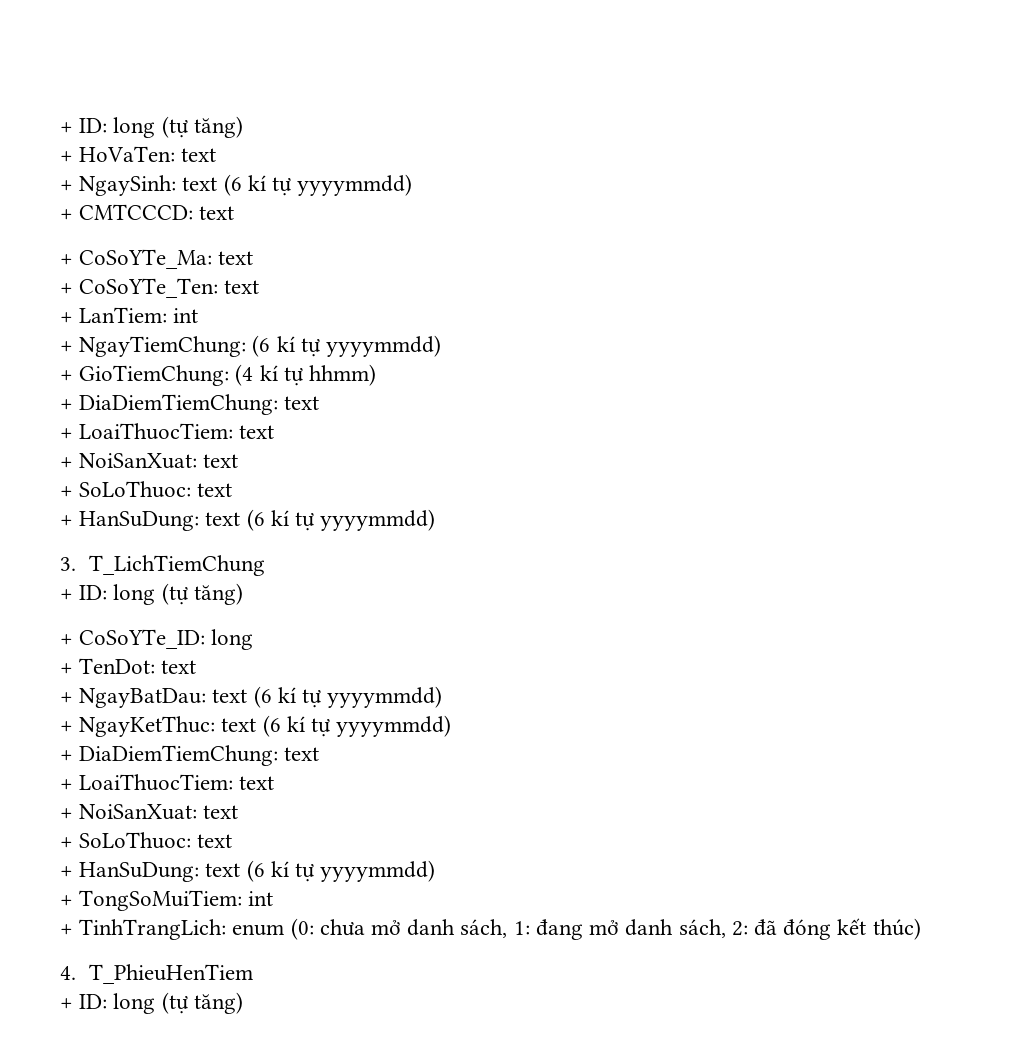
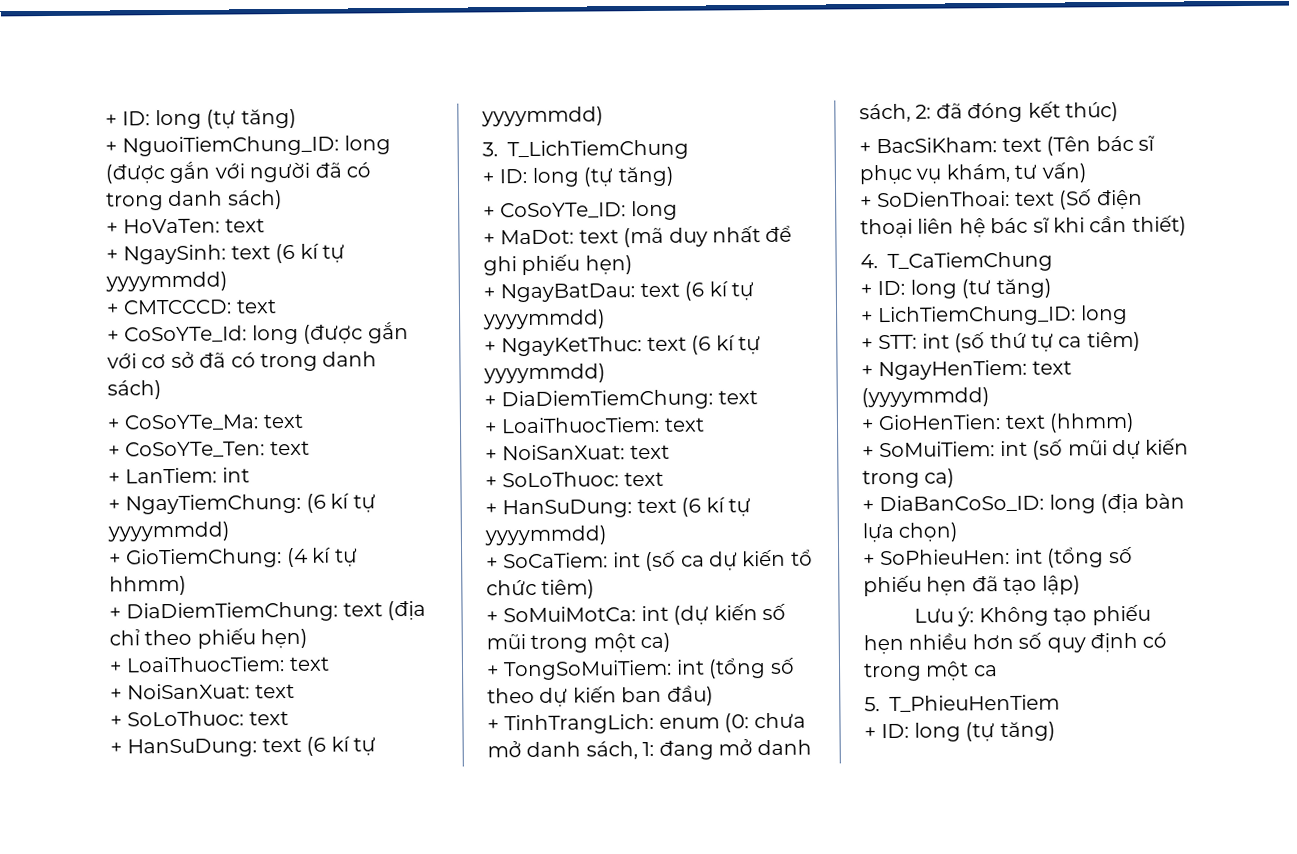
[60,116,243,138] + ID: long (tự tăng) -> [105,108,297,130] [105,135,391,157] [105,161,371,184] [106,190,283,211] + ID: long (tự tăng) // + NguoiTiemChung_ID: long (được gắn với người đã có trong danh sách)
(235, 213) none -> [107,322,409,345] [107,351,378,372] [107,380,162,400] // + CoSoYTe_Id: long (được gắn với cơ sở đã có trong danh sách)
(320, 403) none -> [387,600,427,621] [109,628,309,649] (địa chỉ theo phiếu hẹn)
[79,658,197,674] TenDot: text -> [500,225,793,248] [483,254,633,276] MaDot: text (mã duy nhất để ghi phiếu hẹn)
[79,890,274,911] TongSoMuiTiem: int -> [503,549,813,572] [486,579,596,599] [486,603,786,625] [486,632,672,653] [486,657,795,681] [487,685,714,707] SoCaTiem: int (số ca dự kiến tổ chức tiêm) // + SoMuiMotCa: int (dự kiến số mũi trong một ca) // + TongSoMuiTiem: int (tổng số theo dự kiến ban đầu)
[60,966,76,980] 4. -> [859,135,1155,156] [859,162,1087,185] [860,189,1143,210] [860,215,1187,239] [860,251,1053,272] [860,278,1052,299] [861,304,1128,327] [861,331,1141,353] [861,359,1072,381] [861,387,990,408] [861,412,1136,433] [862,438,1190,460] [862,468,956,489] [862,493,1185,514] [862,522,959,543] [863,546,1133,568] [863,575,1081,597] [914,604,1151,627] [863,632,1168,655] [863,661,998,682] [864,697,880,712] + BacSiKham: text (Tên bác sĩ phục vụ khám, tư vấn) // + SoDienThoai: text (Số điện thoại liên hệ bác sĩ khi cần thiết) // 4. T_CaTiemChung // + ID: long (tư tăng) // + LichTiemChung_ID: long // + STT: int (số thứ tự ca tiêm) // + NgayHenTiem: text (yyyymmdd) // + GioHenTien: text (hhmm) // + SoMuiTiem: int (số mũi dự kiến trong ca) // + DiaBanCoSo_ID: long (địa bàn lựa chọn) // + SoPhieuHen: int (tổng số phiếu hẹn đã tạo lập) // Lưu ý: Không tạo phiếu hẹn nhiều hơn số quy định có trong một ca // 5.

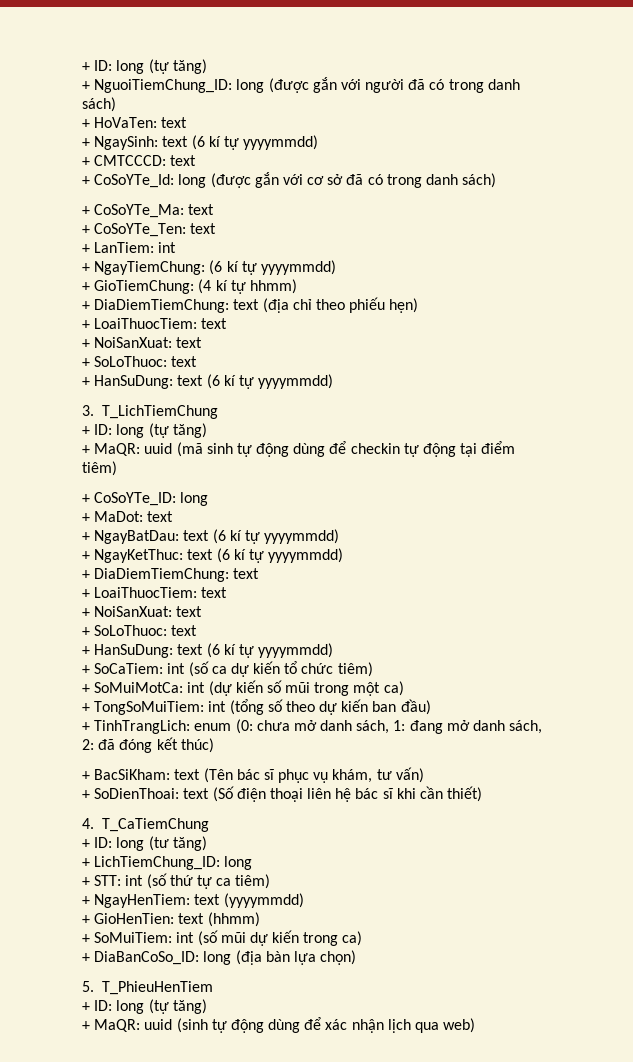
(674, 176) none -> [82,441,516,457] [82,461,117,476] // + MaQR: uuid (mã sinh tự động dùng để checkin tự động tại điểm tiêm)
[623,225,793,248] [483,254,633,276] (mã duy nhất để ghi phiếu hẹn) -> (174, 516) none
[863,546,1133,568] [863,575,1081,597] [914,604,1151,627] [863,632,1168,655] [863,661,998,682] // + SoPhieuHen: int (tổng số phiếu hẹn đã tạo lập) // Lưu ý: Không tạo phiếu hẹn nhiều hơn số quy định có trong một ca -> (357, 957) none
(1056, 731) none -> [82,1017,476,1033] // + MaQR: uuid (sinh tự động dùng để xác nhận lịch qua web)

